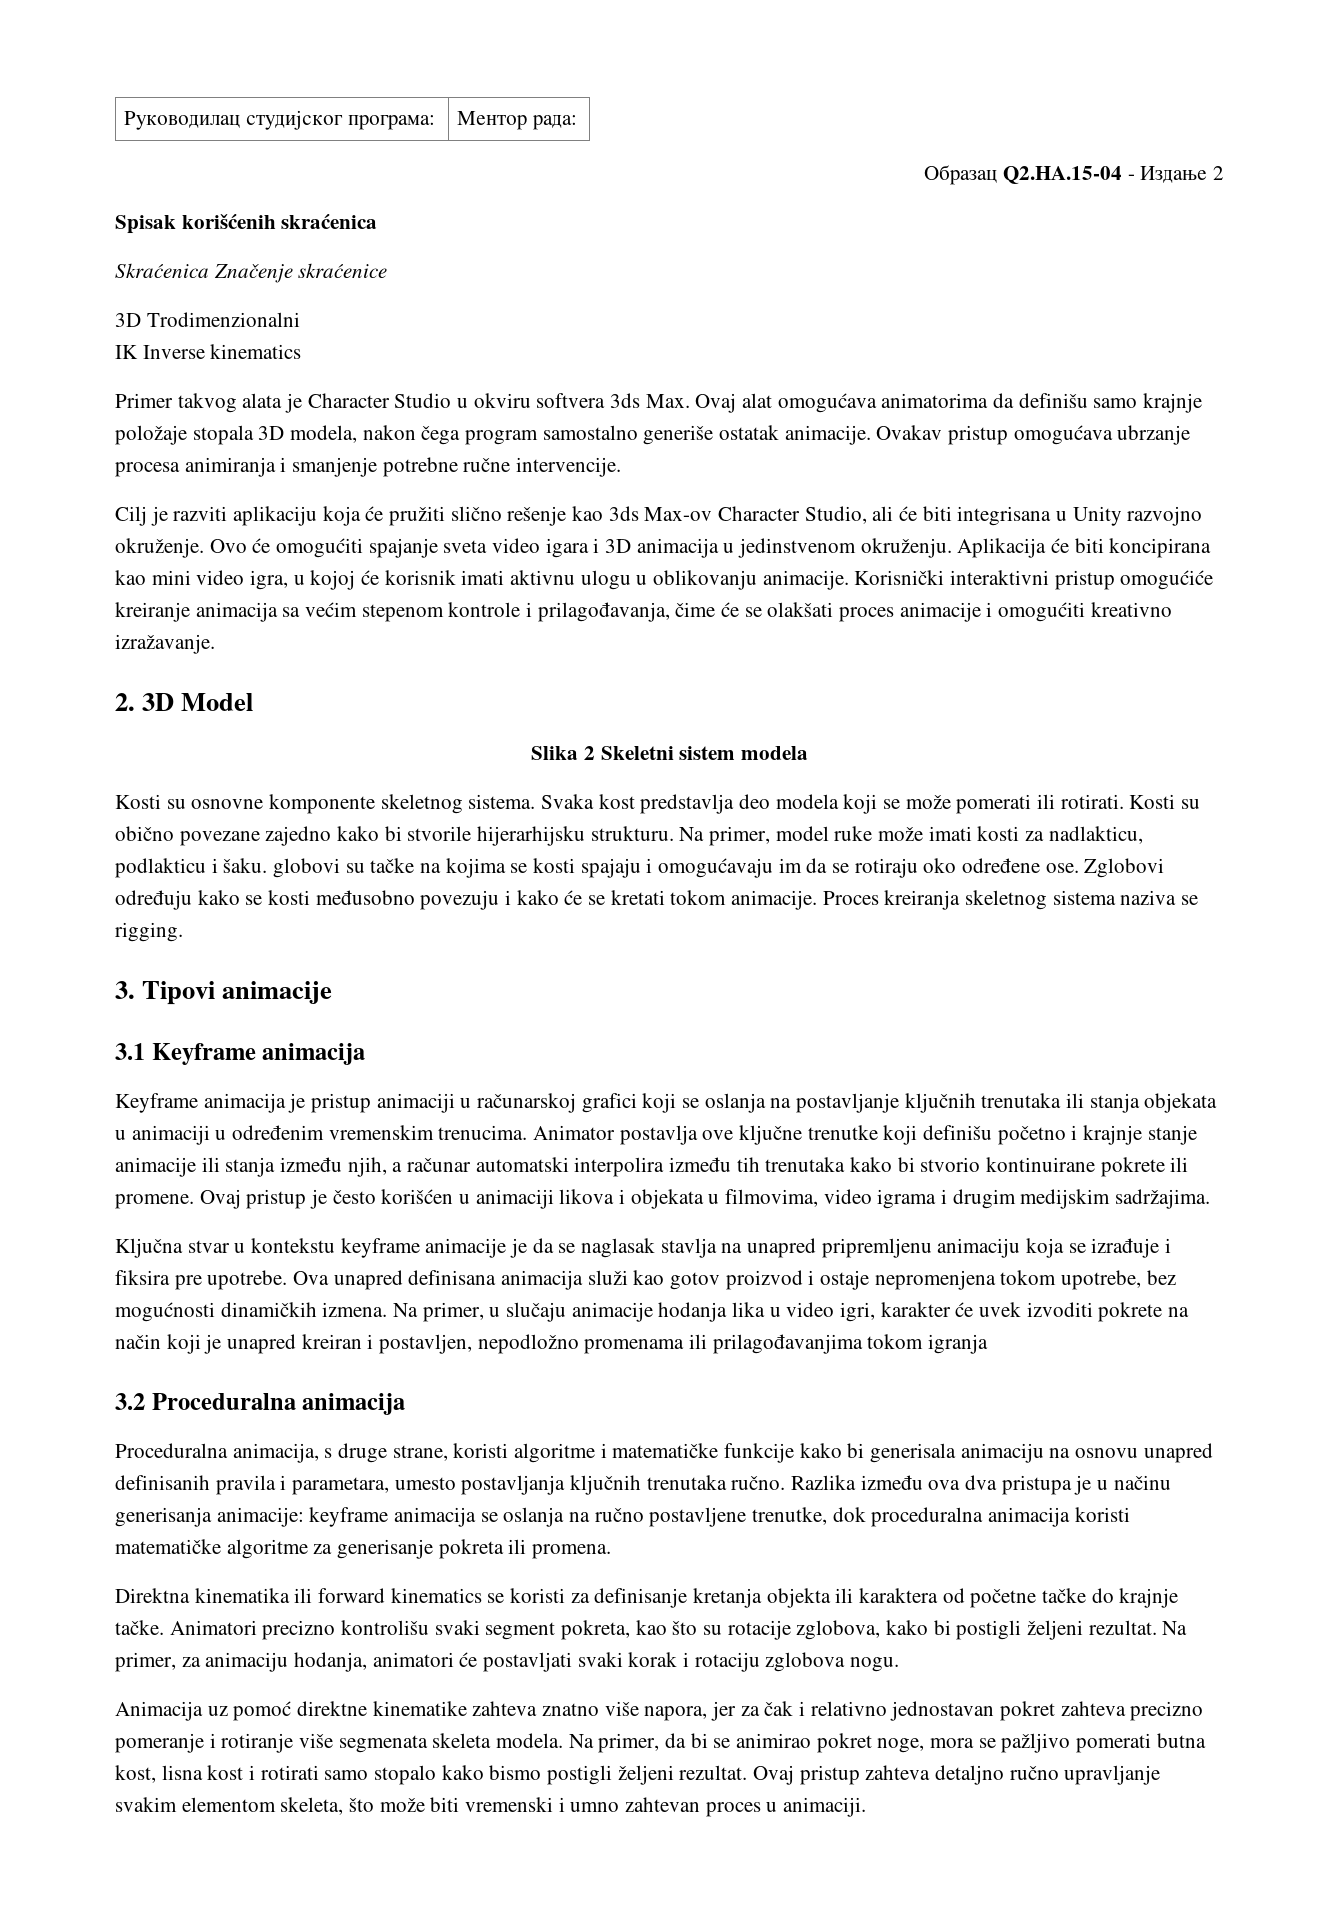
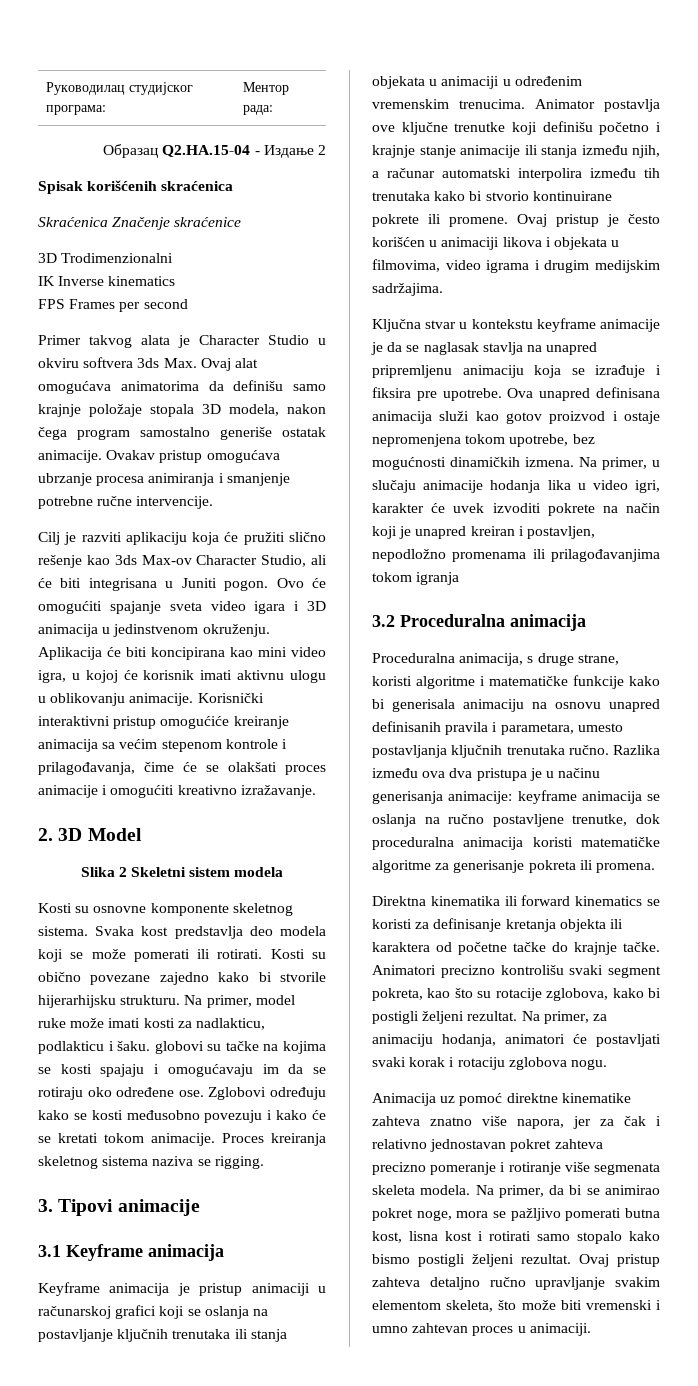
(302, 351) none -> [38,299,188,312] // FPS Frames per second
[1072,506,1203,526] [115,538,204,558] Unity razvojno okruženje. -> [181,578,269,591] Juniti pogon.

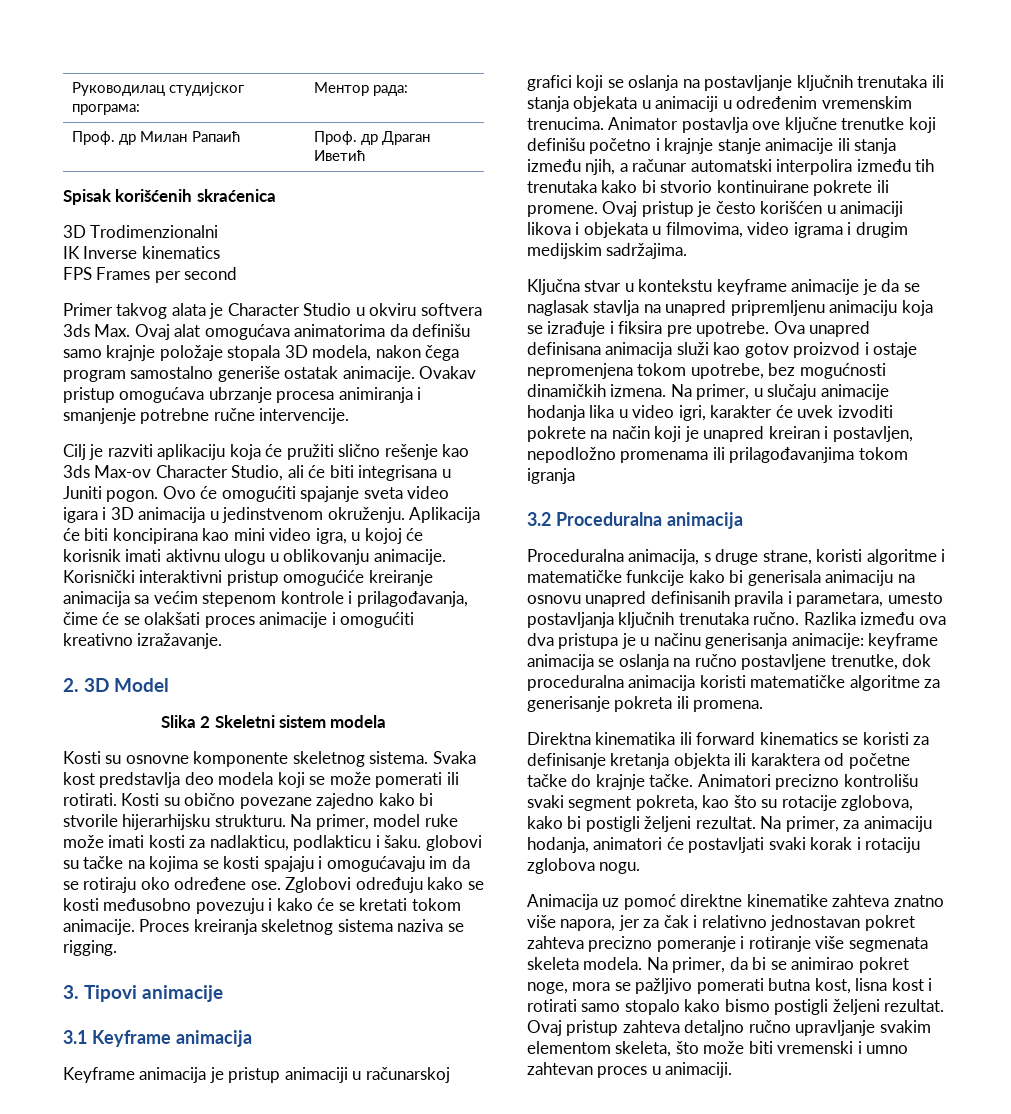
[103,144,326,158] // Образац Q2.НА.15-04 - Издање 2 -> [72,131,240,145] [314,131,431,145] [314,150,366,161] // Проф. др Милан Рапаић | Проф. др Драган Иветић
[38,217,242,230] // Skraćenica Značenje skraćenice -> (276, 195) none

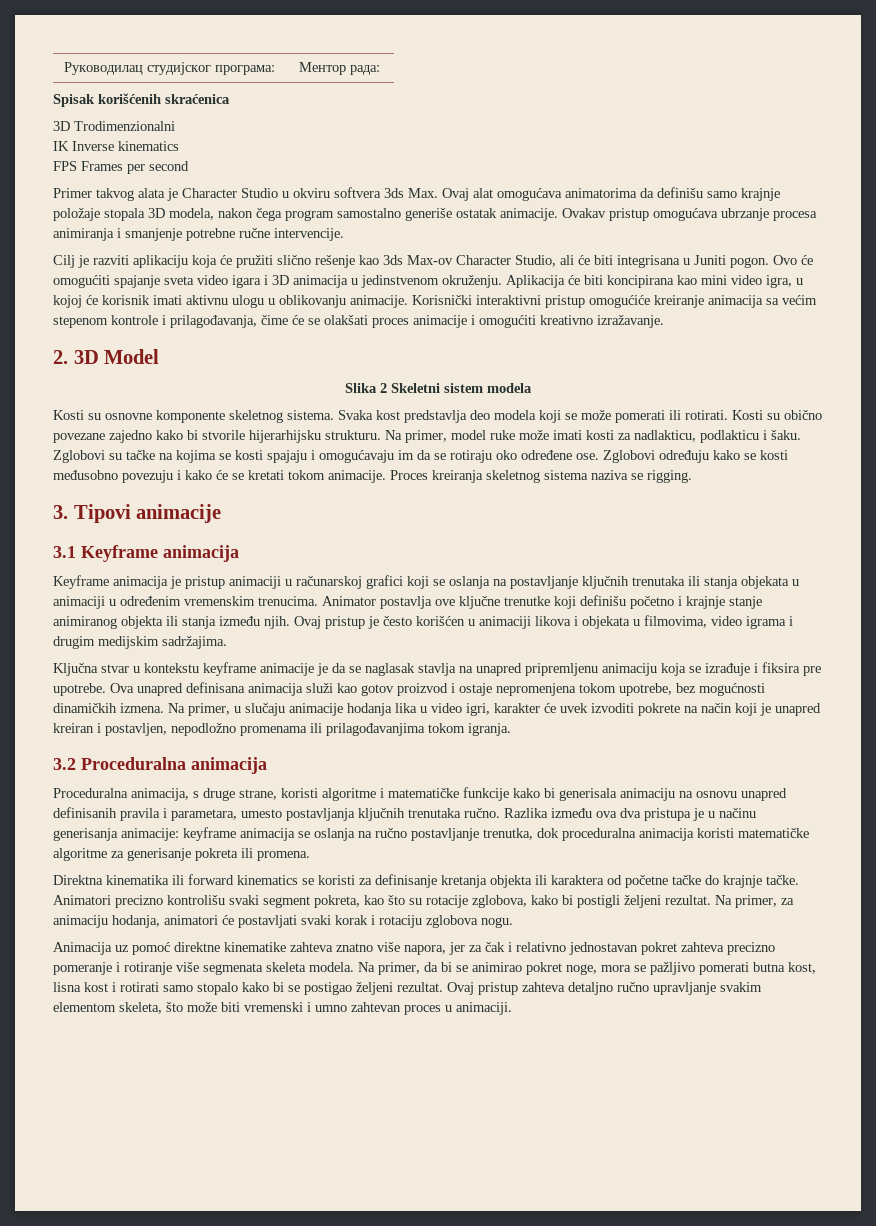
[72,131,240,145] [314,131,431,145] [314,150,366,161] // Проф. др Милан Рапаић | Проф. др Драган Иветић -> (380, 70) none
[425,835,482,851] globovi -> [53,450,105,463] Zglobovi
[765,138,834,154] animacije -> [53,616,163,629] animiranog objekta
[585,159,935,175] [527,180,889,196] [527,205,598,217] njih, a računar automatski interpolira između tih trenutaka kako bi stvorio kontinuirane pokrete ili promene. -> [264,616,290,629] njih.
[527,468,575,484] igranja -> [468,723,511,736] igranja.
[741,654,898,670] postavljene trenutke, -> [411,828,533,841] postavljanje trenutka,
[724,999,829,1015] bismo postigli -> [273,982,352,995] bi se postigao

